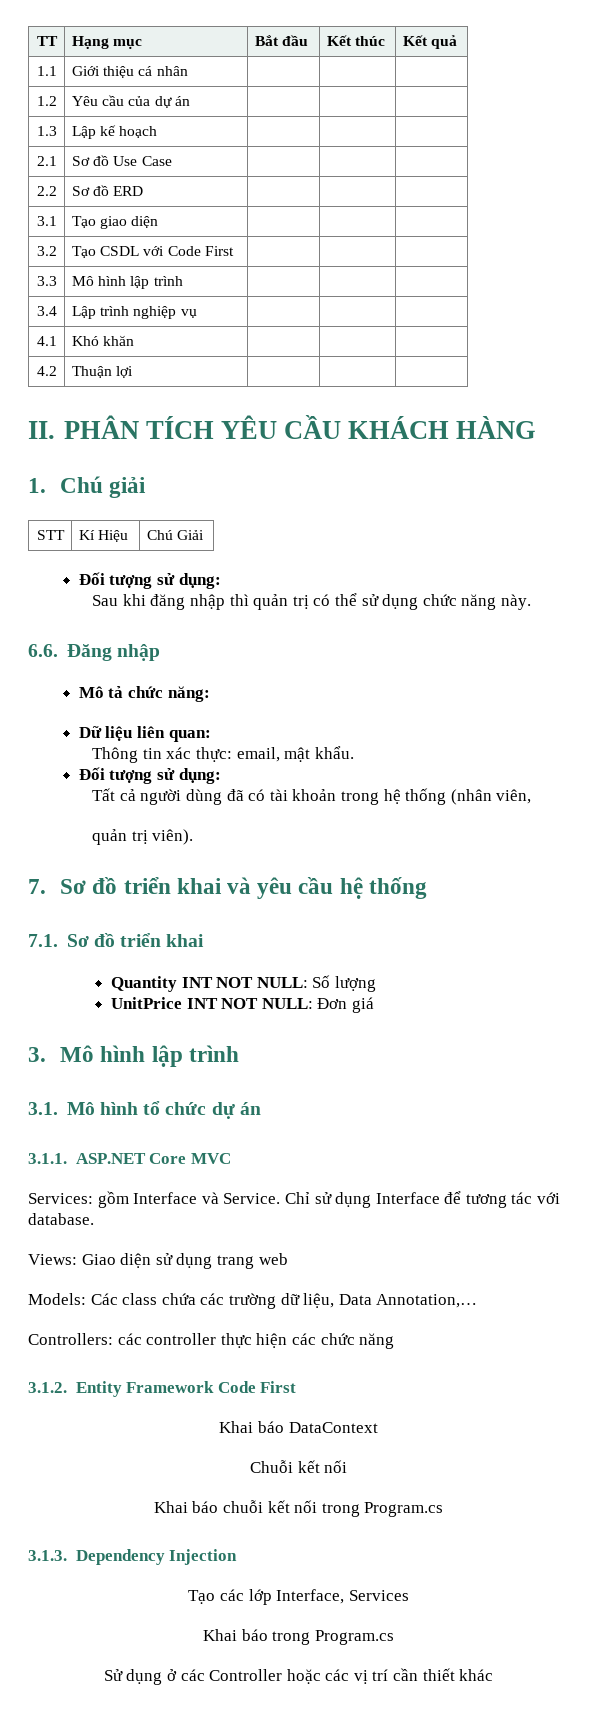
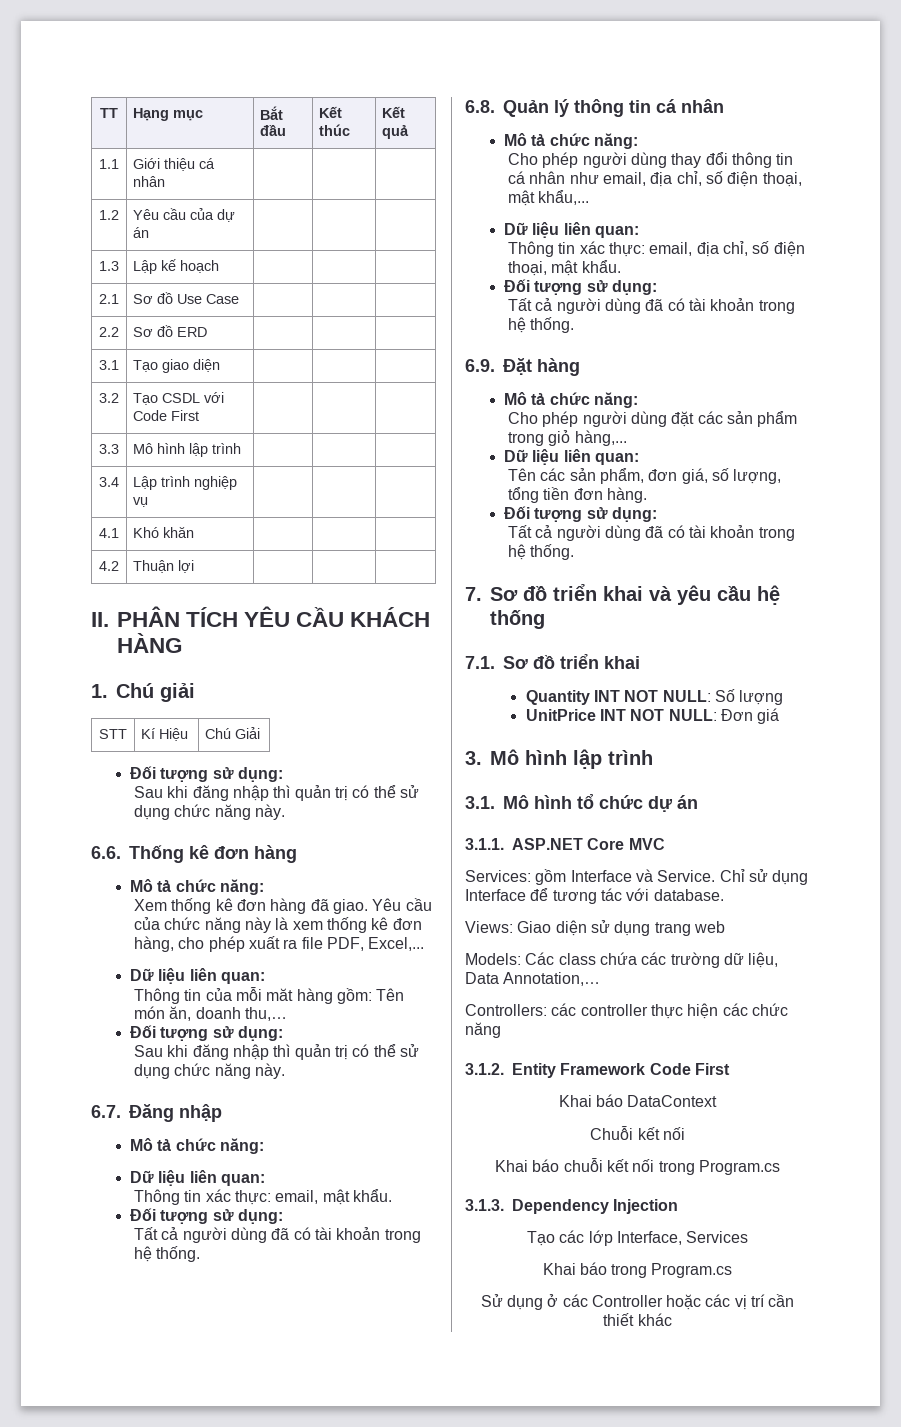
(58, 650) none -> [129,845,297,863] [130,879,265,895] [134,898,432,914] [134,917,422,933] [134,936,425,952] [130,968,266,984] [134,987,405,1004] [134,1006,288,1021] [130,1025,284,1041] [134,1044,419,1060] [134,1063,286,1079] [91,1105,121,1118] Thống kê đơn hàng // Mô tả chức năng: // Xem thống kê đơn hàng đã giao. Yêu cầu của chức năng này là xem thống kê đơn hàng, cho phép xuất ra file PDF, Excel,... // Dữ liệu liên quan: // Thông tin của mỗi măt hàng gồm: Tên món ăn, doanh thu,… // Đối tượng sử dụng: // Sau khi đăng nhập thì quản trị có thể sử dụng chức năng này. // 6.7.
[405,788,532,805] [92,829,194,845] thống (nhân viên, // quản trị viên). -> [156,1246,201,1262] [465,99,724,117] [504,133,639,149] [508,152,794,168] [508,171,802,187] [508,190,590,206] [504,222,640,238] [508,241,805,257] [508,260,621,276] [504,279,658,295] [508,298,795,314] [508,317,575,333] [465,358,580,376] [504,392,639,408] [508,411,798,427] [508,430,627,446] [504,449,640,465] [508,468,782,484] [508,487,648,503] [504,506,658,522] [508,525,795,541] [508,544,575,560] thống. // 6.8. Quản lý thông tin cá nhân // Mô tả chức năng: // Cho phép người dùng thay đổi thông tin cá nhân như email, địa chỉ, số điện thoại, mật khẩu,... // Dữ liệu liên quan: // Thông tin xác thực: email, địa chỉ, số điện thoại, mật khẩu. // Đối tượng sử dụng: // Tất cả người dùng đã có tài khoản trong hệ thống. // 6.9. Đặt hàng // Mô tả chức năng: // Cho phép người dùng đặt các sản phẩm trong giỏ hàng,... // Dữ liệu liên quan: // Tên các sản phẩm, đơn giá, số lượng, tổng tiền đơn hàng. // Đối tượng sử dụng: // Tất cả người dùng đã có tài khoản trong hệ thống.

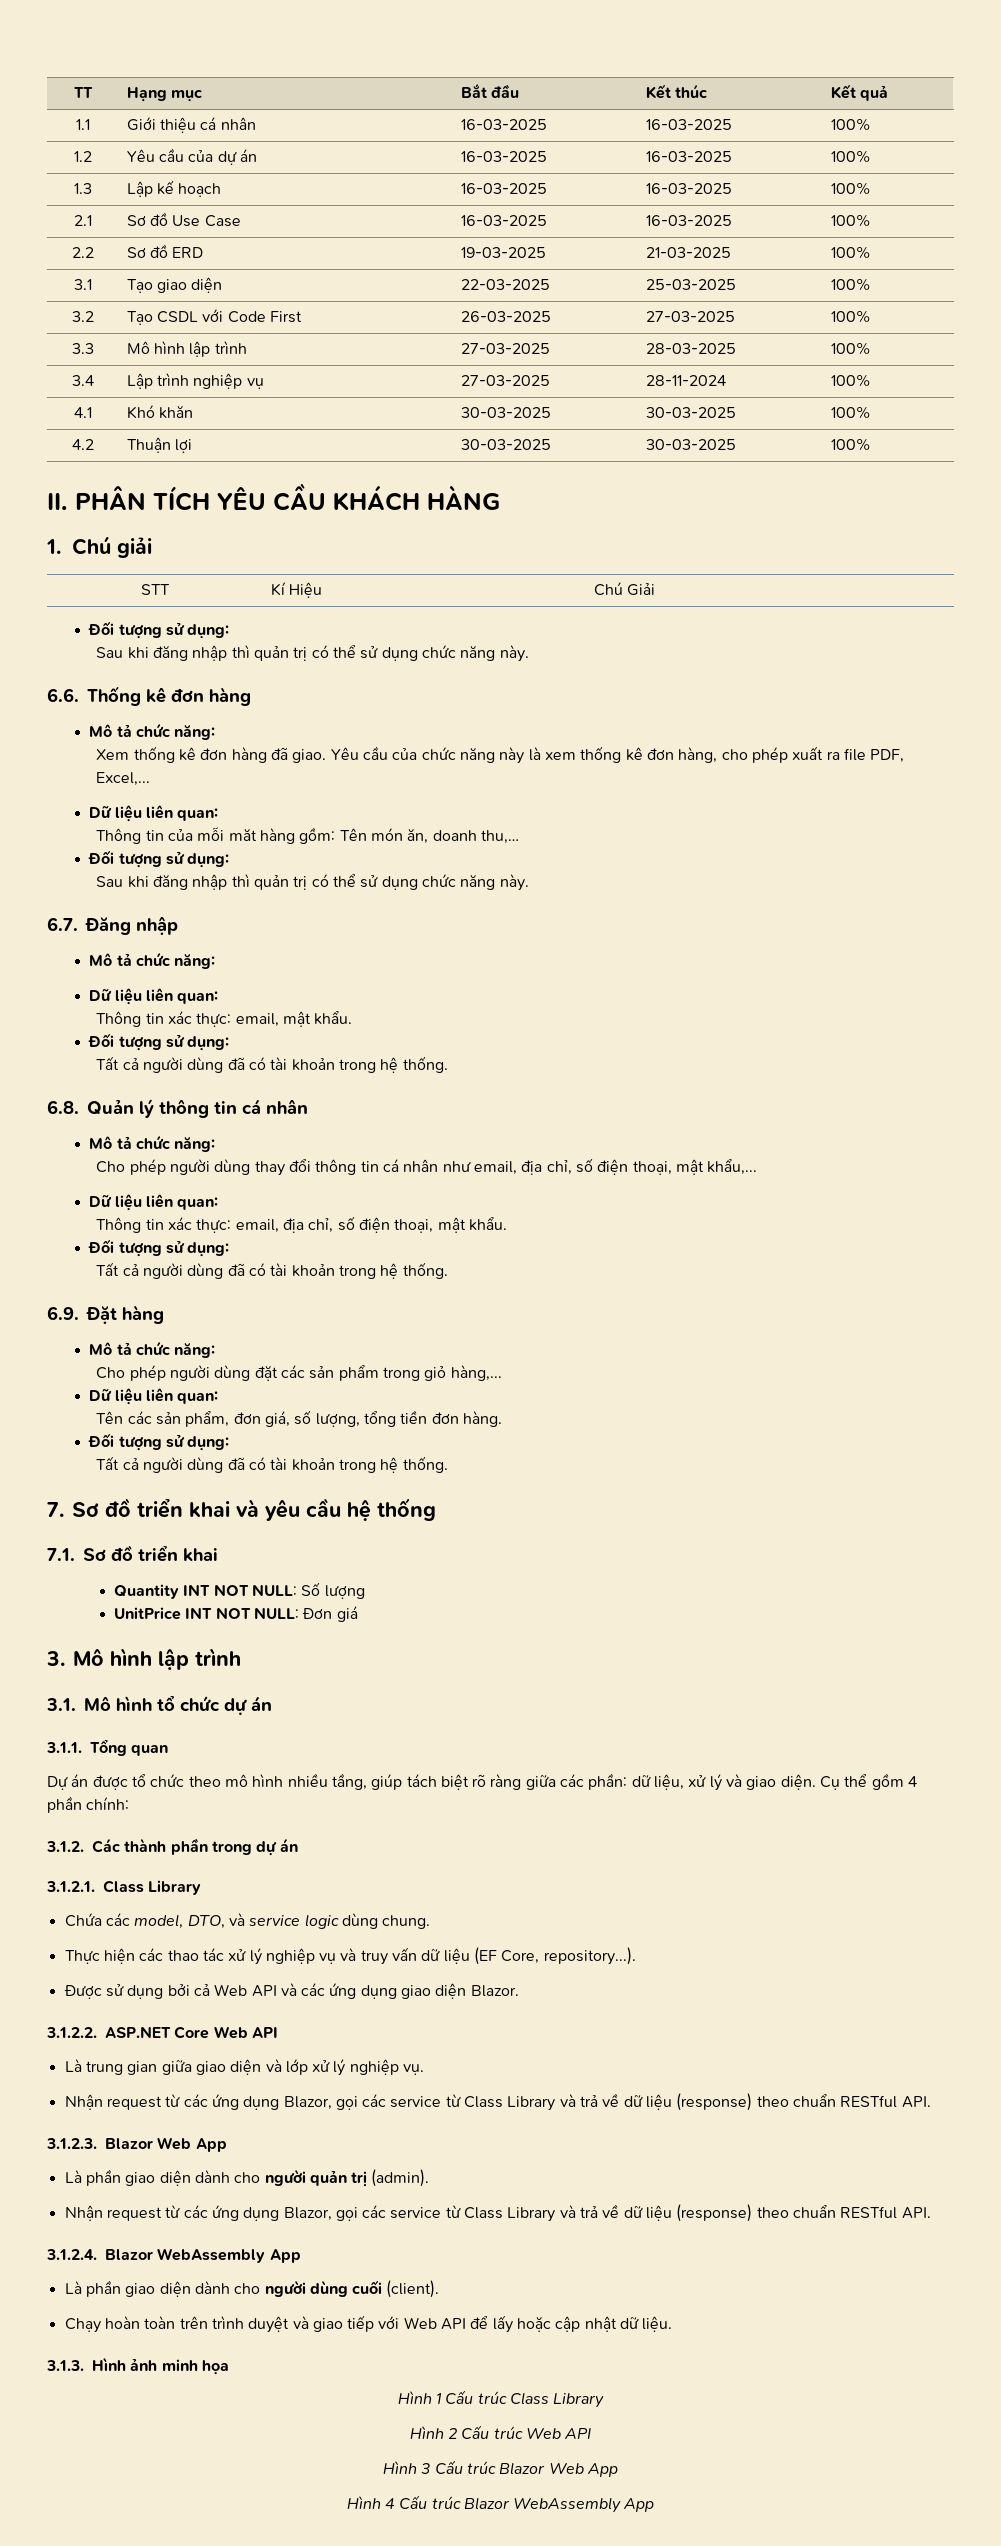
(166, 181) | | -> [460,119,547,130] [645,119,732,130] [830,118,871,131] 16-03-2025 | 16-03-2025 | 100%
(150, 232) | | -> [460,151,547,162] [645,151,732,162] [830,150,871,163] 16-03-2025 | 16-03-2025 | 100%
(220, 266) | | -> [460,183,547,194] [645,183,732,194] [830,182,871,195] 16-03-2025 | 16-03-2025 | 100%
(240, 299) | | -> [460,215,547,226] [645,215,732,226] [830,214,871,227] 16-03-2025 | 16-03-2025 | 100%
(208, 332) | | -> [460,247,546,258] [645,247,731,258] [830,246,871,259] 19-03-2025 | 21-03-2025 | 100%
(221, 365) | | -> [460,279,550,290] [645,279,736,290] [830,278,871,291] 22-03-2025 | 25-03-2025 | 100%
(200, 415) | | -> [460,311,551,322] [645,311,735,322] [830,310,871,323] 26-03-2025 | 27-03-2025 | 100%
(242, 448) | | -> [460,343,550,354] [645,343,736,354] [830,342,871,355] 27-03-2025 | 28-03-2025 | 100%
(149, 502) | | -> [460,375,550,386] [645,375,726,386] [830,374,871,387] 27-03-2025 | 28-11-2024 | 100%
(195, 532) | | -> [460,407,551,418] [645,407,736,418] [830,406,871,419] 30-03-2025 | 30-03-2025 | 100%
(195, 566) | | -> [460,439,551,450] [645,439,736,450] [830,438,871,451] 30-03-2025 | 30-03-2025 | 100%
[512,838,665,850] [465,869,809,885] [465,888,724,904] [465,920,725,936] [465,952,779,968] [465,972,601,986] [465,1003,788,1019] [465,1022,501,1038] [465,1063,730,1078] [558,1094,718,1107] [590,1126,685,1140] [495,1158,780,1175] [465,1199,679,1214] [526,1230,749,1246] [542,1262,733,1278] [480,1294,795,1310] [603,1313,672,1326] ASP.NET Core MVC // Services: gồm Interface và Service. Chỉ sử dụng Interface để tương tác với database. // Views: Giao diện sử dụng trang web // Models: Các class chứa các trường dữ liệu, Data Annotation,… // Controllers: các controller thực hiện các chức năng // 3.1.2. Entity Framework Code First // Khai báo DataContext // Chuỗi kết nối // Khai báo chuỗi kết nối trong Program.cs // 3.1.3. Dependency Injection // Tạo các lớp Interface, Services // Khai báo trong Program.cs // Sử dụng ở các Controller hoặc các vị trí cần thiết khác -> [90,1740,169,1756] [47,1773,917,1791] [47,1796,130,1813] [46,1838,298,1856] [46,1880,202,1895] [64,1913,431,1929] [64,1947,636,1965] [63,1983,519,1999] [46,2026,278,2039] [64,2059,425,2076] [64,2093,931,2111] [46,2137,227,2152] [64,2169,430,2187] [64,2204,931,2222] [46,2248,301,2263] [64,2280,440,2298] [64,2315,673,2333] [46,2357,229,2375] [397,2390,605,2408] [409,2425,592,2439] [383,2460,618,2477] [346,2495,655,2513] Tổng quan // Dự án được tổ chức theo mô hình nhiều tầng, giúp tách biệt rõ ràng giữa các phần: dữ liệu, xử lý và giao diện. Cụ thể gồm 4 phần chính: // 3.1.2. Các thành phần trong dự án // 3.1.2.1. Class Library // Chứa các model, DTO, và service logic dùng chung. // Thực hiện các thao tác xử lý nghiệp vụ và truy vấn dữ liệu (EF Core, repository...). // Được sử dụng bởi cả Web API và các ứng dụng giao diện Blazor. // 3.1.2.2. ASP.NET Core Web API // Là trung gian giữa giao diện và lớp xử lý nghiệp vụ. // Nhận request từ các ứng dụng Blazor, gọi các service từ Class Library và trả về dữ liệu (response) theo chuẩn RESTful API. // 3.1.2.3. Blazor Web App // Là phần giao diện dành cho người quản trị (admin). // Nhận request từ các ứng dụng Blazor, gọi các service từ Class Library và trả về dữ liệu (response) theo chuẩn RESTful API. // 3.1.2.4. Blazor WebAssembly App // Là phần giao diện dành cho người dùng cuối (client). // Chạy hoàn toàn trên trình duyệt và giao tiếp với Web API để lấy hoặc cập nhật dữ liệu. // 3.1.3. Hình ảnh minh họa // Hình 1 Cấu trúc Class Library // Hình 2 Cấu trúc Web API // Hình 3 Cấu trúc Blazor Web App // Hình 4 Cấu trúc Blazor WebAssembly App

